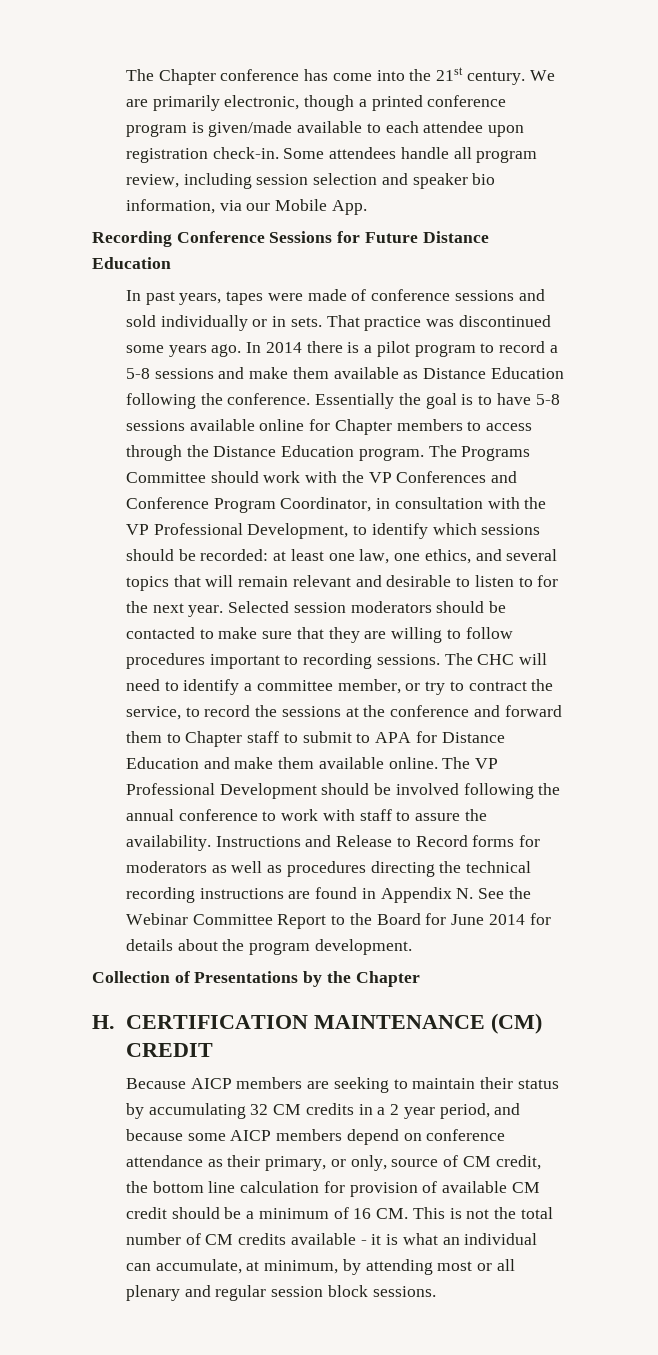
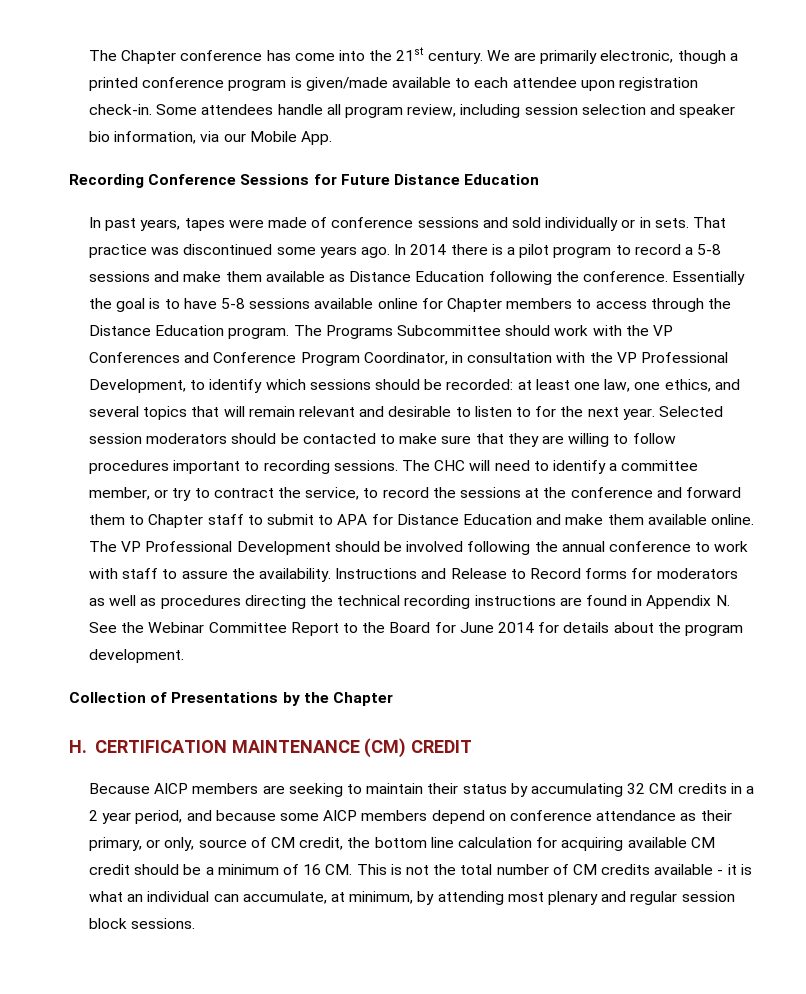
[126,472,207,483] Committee -> [397,325,502,336] Subcommittee
[349,1181,438,1197] provision of -> [561,837,624,851] acquiring
[477,1259,515,1271] or all -> (544, 897) none

